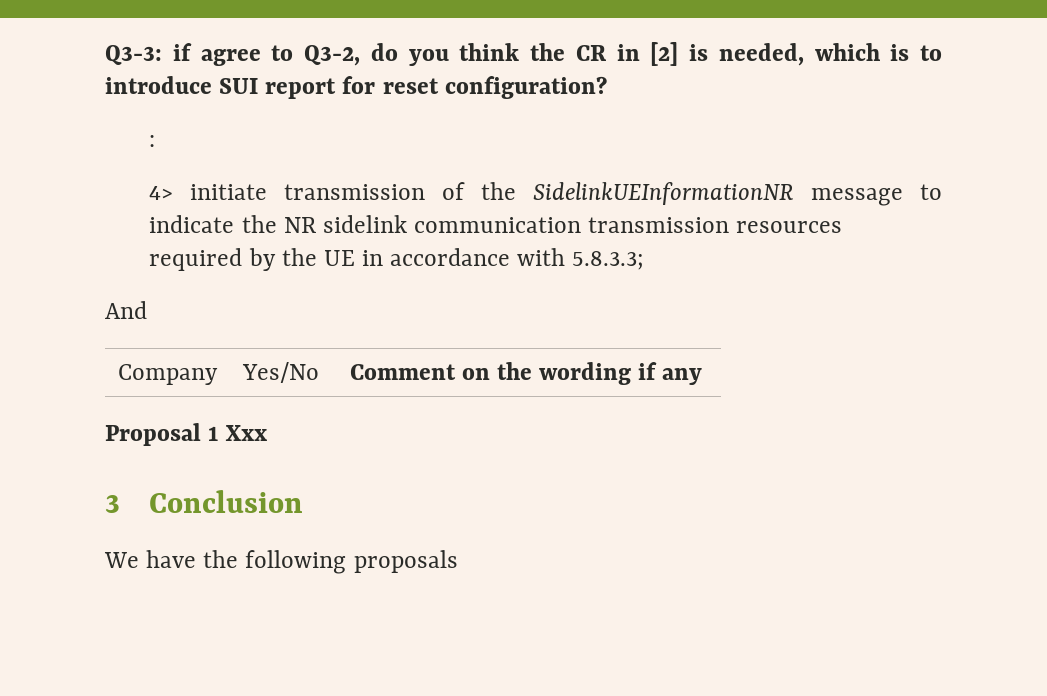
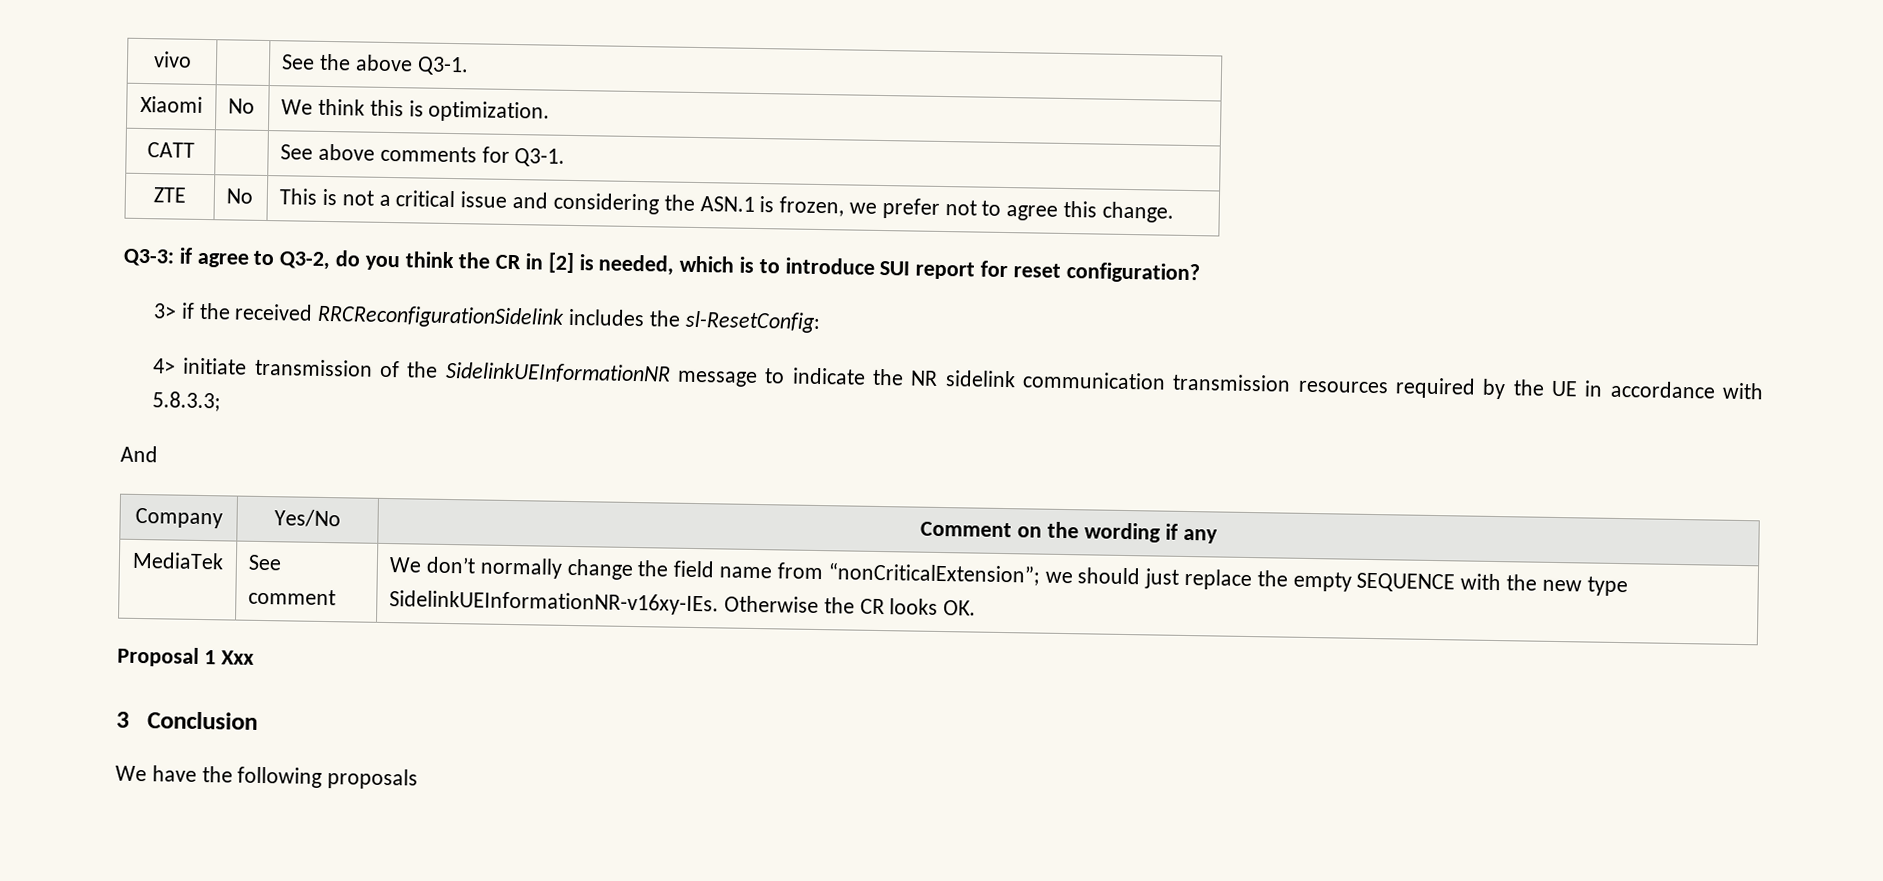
(105, 55) none -> [152,51,192,68] [281,53,469,76] [140,95,203,113] [228,98,256,114] [281,98,551,123] [146,142,195,158] [280,143,566,167] [153,187,187,203] [226,188,254,204] [279,188,1174,223] vivo | | See the above Q3-1. // Xiaomi | No | We think this is optimization. // CATT | | See above comments for Q3-1. // ZTE | No | This is not a critical issue and considering the ASN.1 is frozen, we prefer not to agree this change. //
[149,135,156,147] : -> [152,302,821,334] 3> if the received RRCReconfigurationSidelink includes the sl-ResetConfig:
(703, 376) none -> [132,551,224,570] [248,554,283,571] [248,588,337,606] [389,556,1628,597] [389,590,977,616] // MediaTek | See comment | We don’t normally change the field name from “nonCriticalExtension”; we should just replace the empty SEQUENCE with the new type SidelinkUEInformationNR-v16xy-IEs. Otherwise the CR looks OK.

